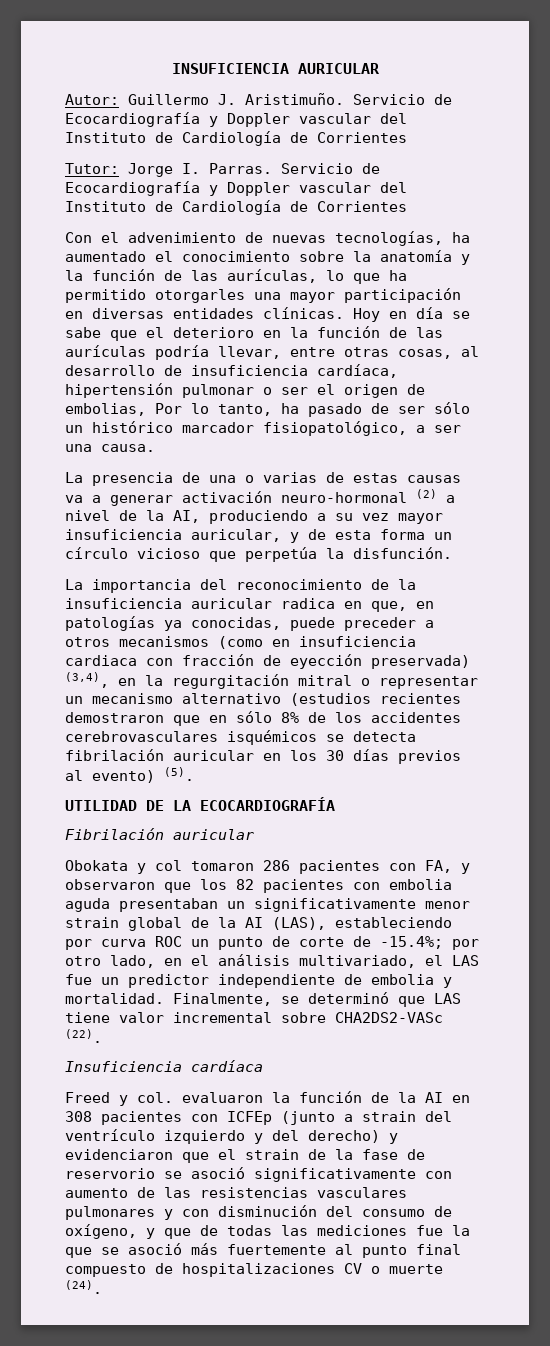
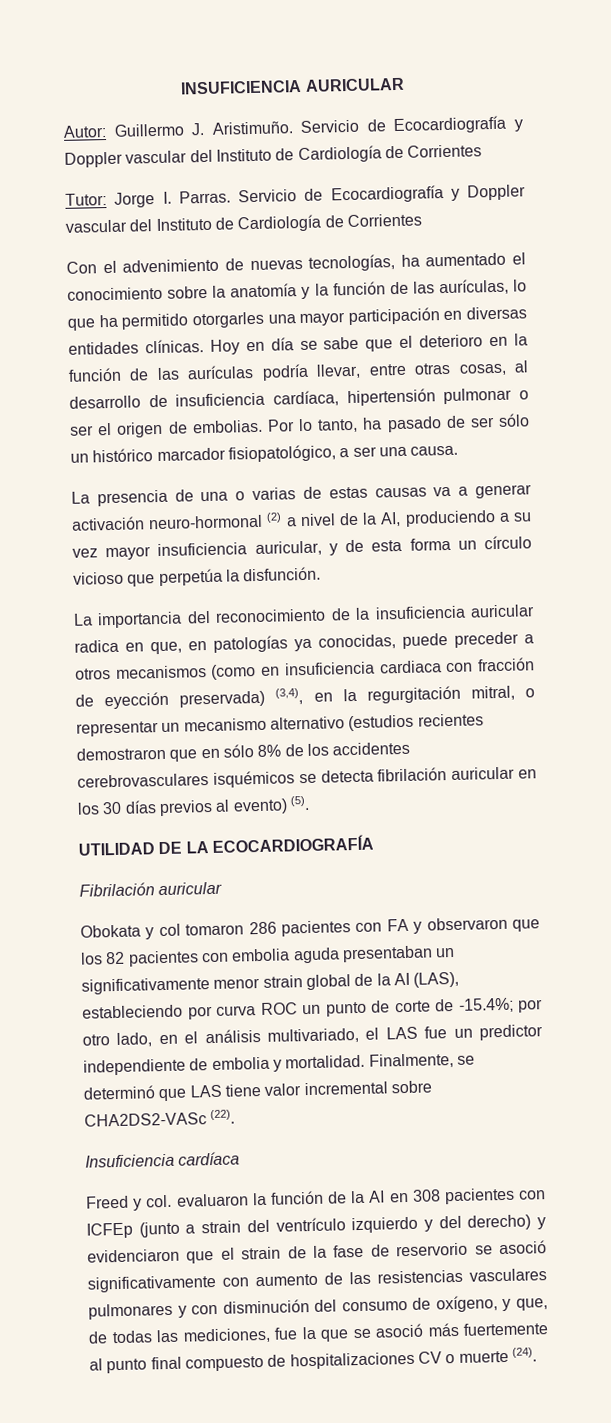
[65,403,146,416] embolias, -> [191,419,263,434] embolias.
[298,675,352,686] mitral -> [470,685,515,701] mitral,
[425,860,452,873] FA, -> [386,918,409,932] FA
[164,1228,191,1239] que -> [515,1298,548,1311] que,
[317,1225,407,1236] mediciones -> [182,1327,271,1344] mediciones,

